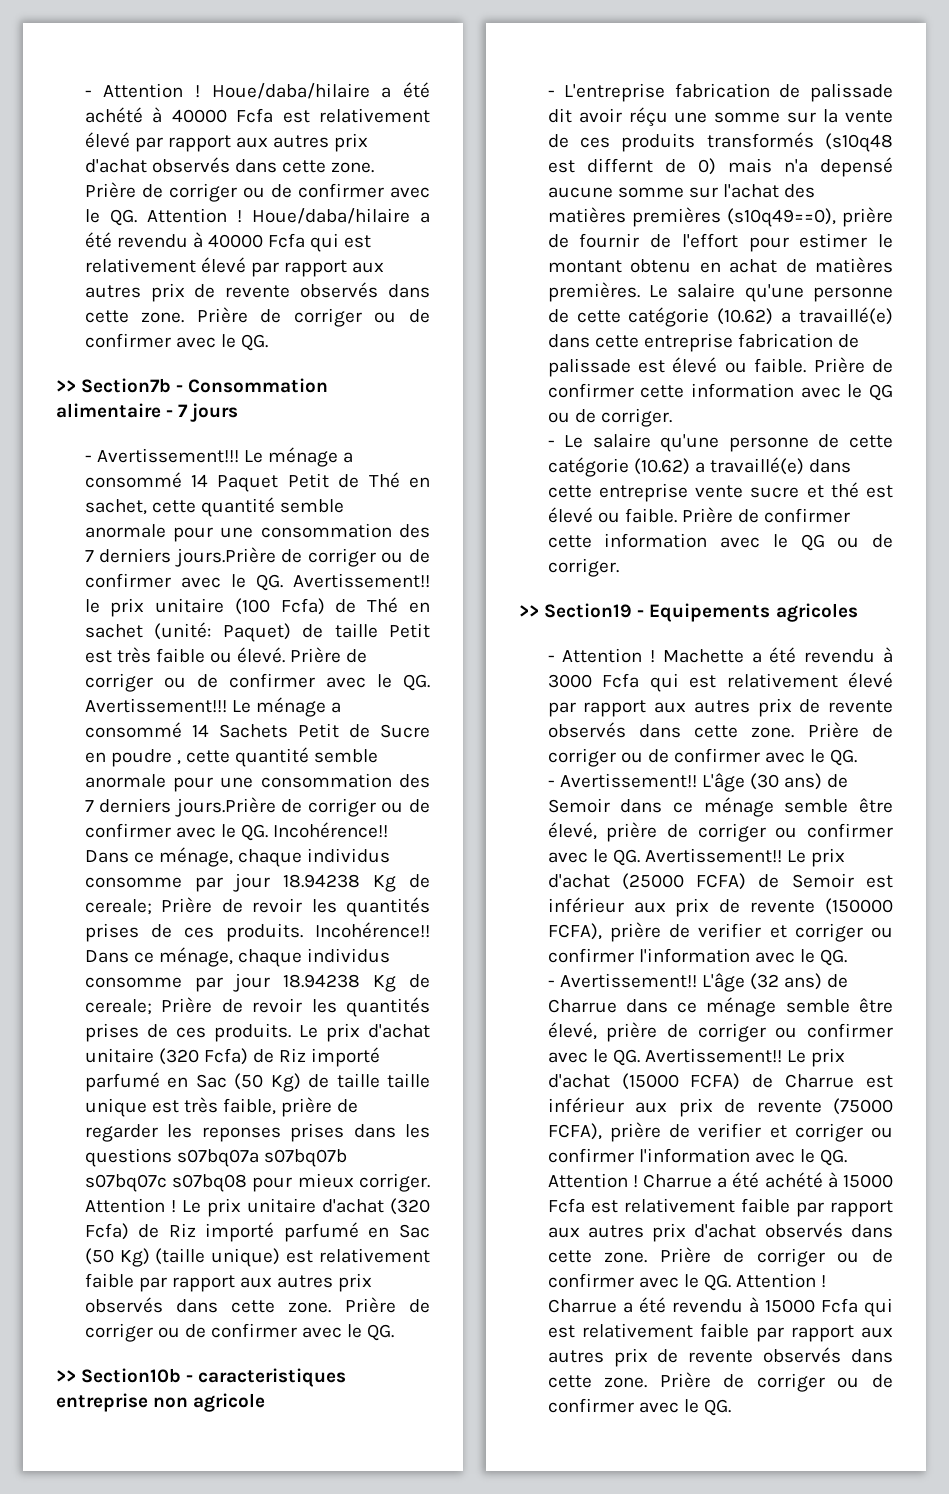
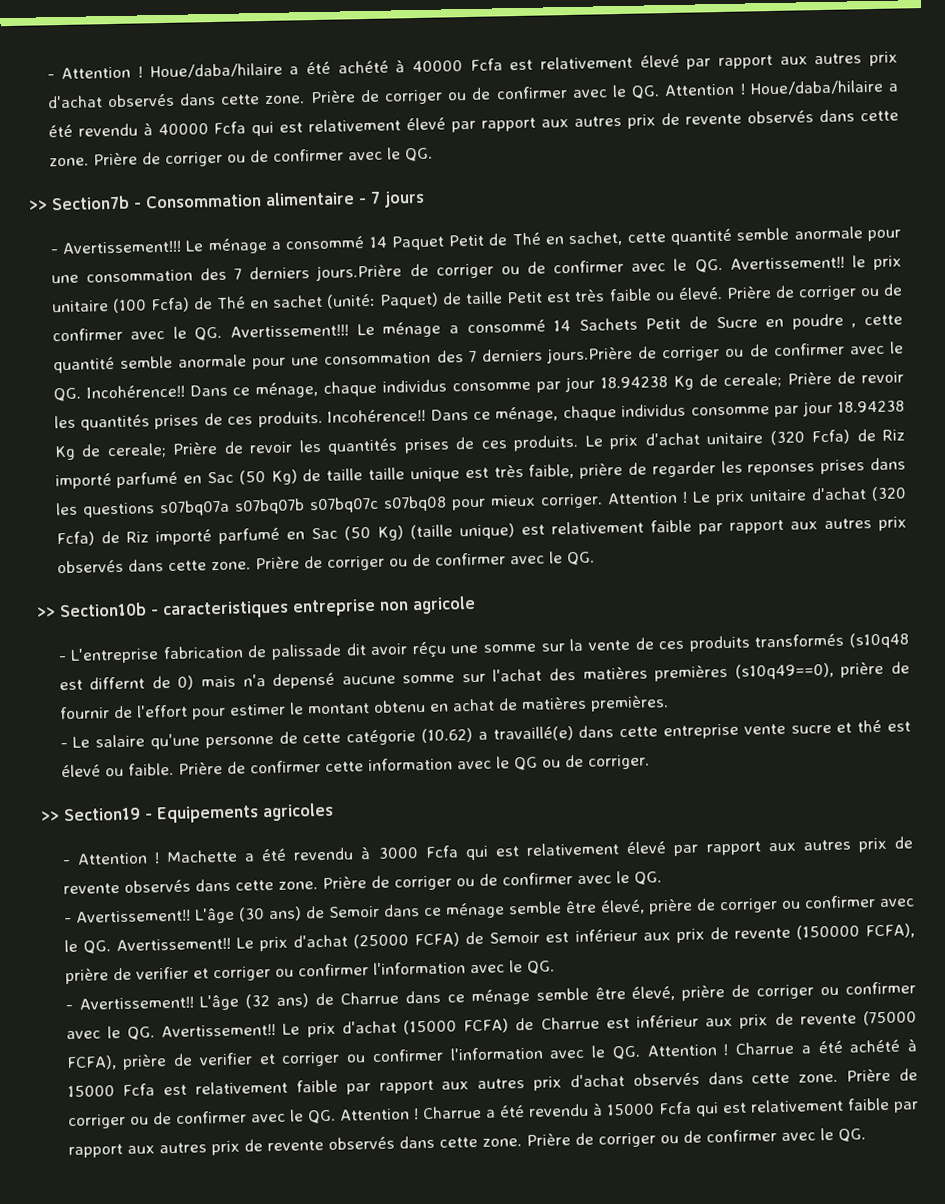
[649,283,893,302] [547,307,893,327] [547,333,860,352] [547,357,893,377] [547,383,893,401] [547,408,672,427] Le salaire qu'une personne de cette catégorie (10.62) a travaillé(e) dans cette entreprise fabrication de palissade est élevé ou faible. Prière de confirmer cette information avec le QG ou de corriger. -> (669, 703) none

